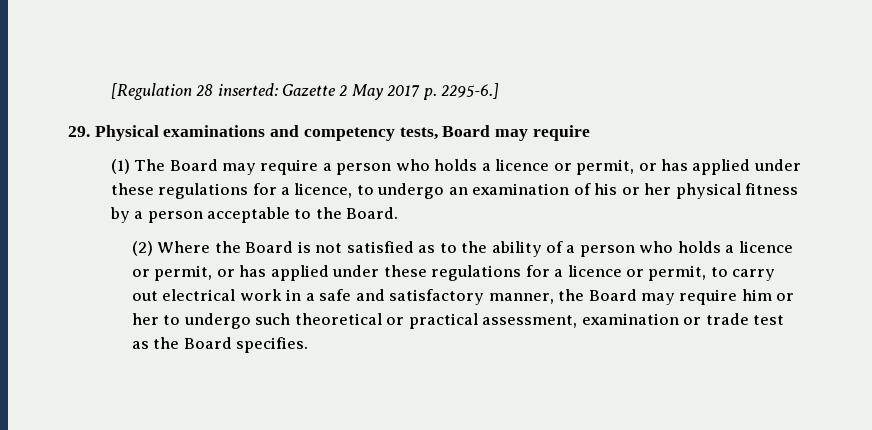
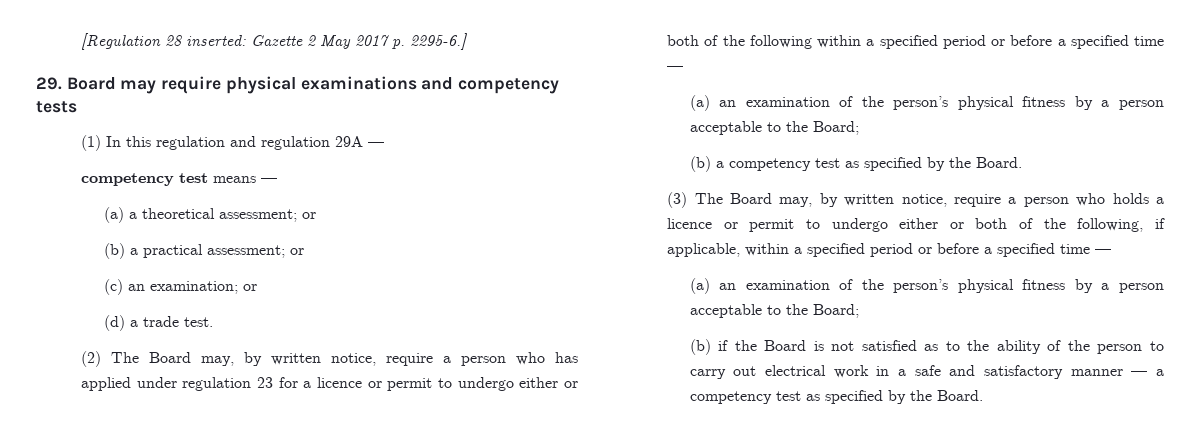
[94,125,590,141] [110,159,257,175] Physical examinations and competency tests, Board may require // (1) The Board may -> [66,76,560,94] [36,101,77,113] [81,135,385,151] [81,173,278,186] [103,207,316,223] [103,243,304,259] [103,279,257,295] [103,315,213,331] [81,351,578,367] [81,377,578,391] [667,35,1164,49] [667,66,684,71] [689,95,1164,111] [689,121,859,135] [689,156,1022,172] [667,192,947,208] Board may require physical examinations and competency tests // (1) In this regulation and regulation 29A — // competency test means — // (a) a theoretical assessment; or // (b) a practical assessment; or // (c) an examination; or // (d) a trade test. // (2) The Board may, by written notice, require a person who has applied under regulation 23 for a licence or permit to undergo either or both of the following within a specified period or before a specified time — // (a) an examination of the person’s physical fitness by a person acceptable to the Board; // (b) a competency test as specified by the Board. // (3) The Board may, by written notice,
[576,159,801,175] [110,183,799,199] [109,207,399,223] [131,241,211,256] permit, or has applied under these regulations for a licence, to undergo an examination of his or her physical fitness by a person acceptable to the Board. // (2) Where -> [749,218,1165,232] [667,243,1112,257] [689,278,1164,294] [689,304,859,318] [689,339,729,355] permit to undergo either or both of the following, if applicable, within a specified period or before a specified time — // (a) an examination of the person’s physical fitness by a person acceptable to the Board; // (b) if
[566,241,793,257] [131,265,707,281] a person who holds a licence or permit, or has applied under these regulations for a licence or permit, -> [1067,340,1143,354] the person
[488,289,795,305] [131,313,784,329] [131,337,309,353] manner, the Board may require him or her to undergo such theoretical or practical assessment, examination or trade test as the Board specifies. -> [1070,369,1164,376] [689,390,983,404] manner — a competency test as specified by the Board.

